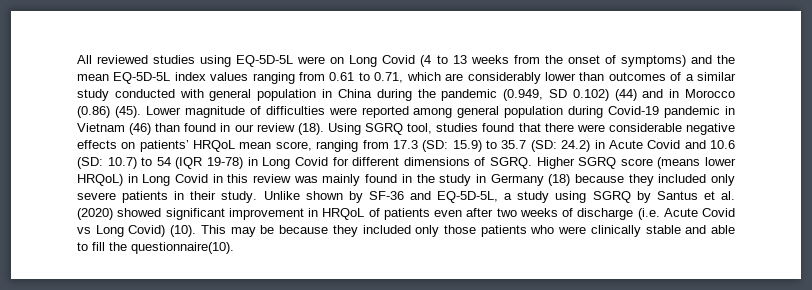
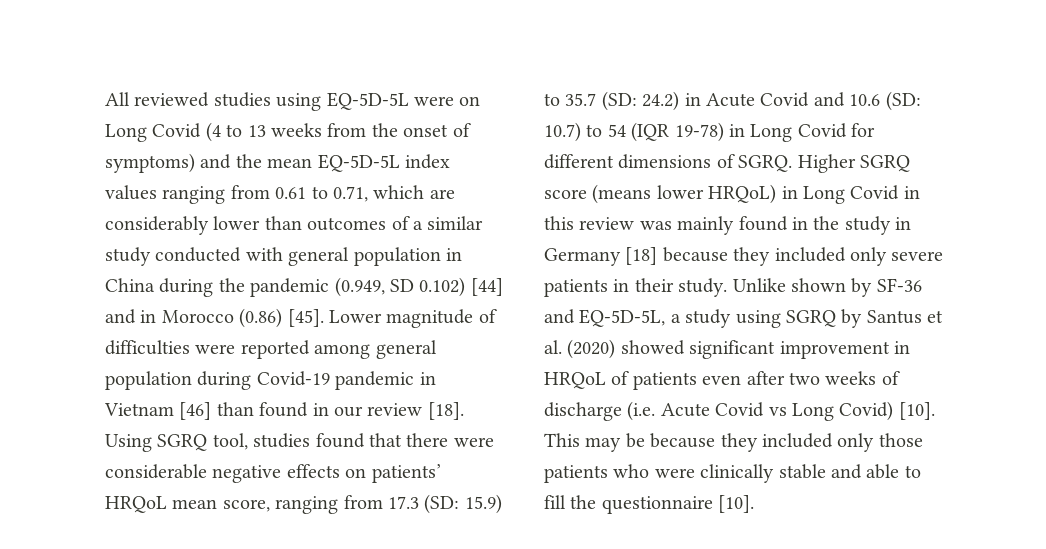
[614,89,637,101] (44) -> [470,278,503,296] [44]
[114,106,141,118] (45). -> [287,309,324,327] [45].
[129,123,152,135] (46) -> [179,402,212,420] [46]
[297,123,324,135] (18). -> [427,402,464,420] [18].
[548,174,571,186] (18) -> [625,247,658,265] [18]
[170,225,197,237] (10). -> [898,402,935,420] [10].
[131,242,234,254] questionnaire(10). -> [601,495,755,514] questionnaire [10].

